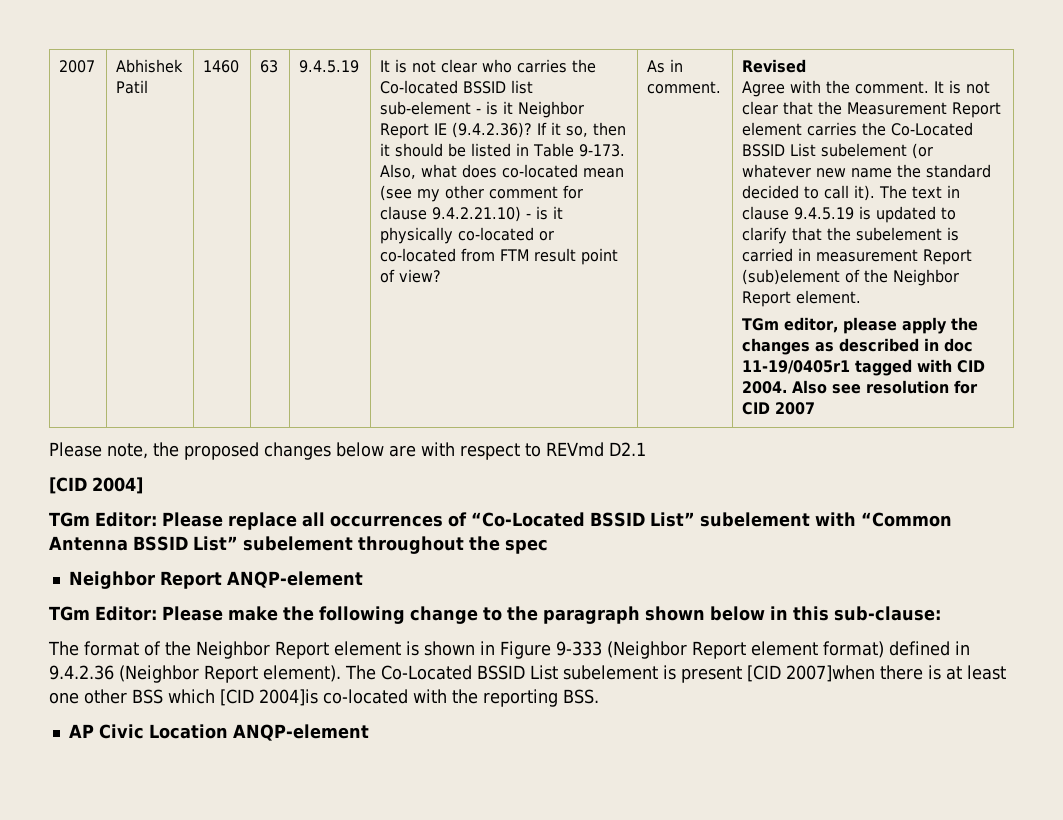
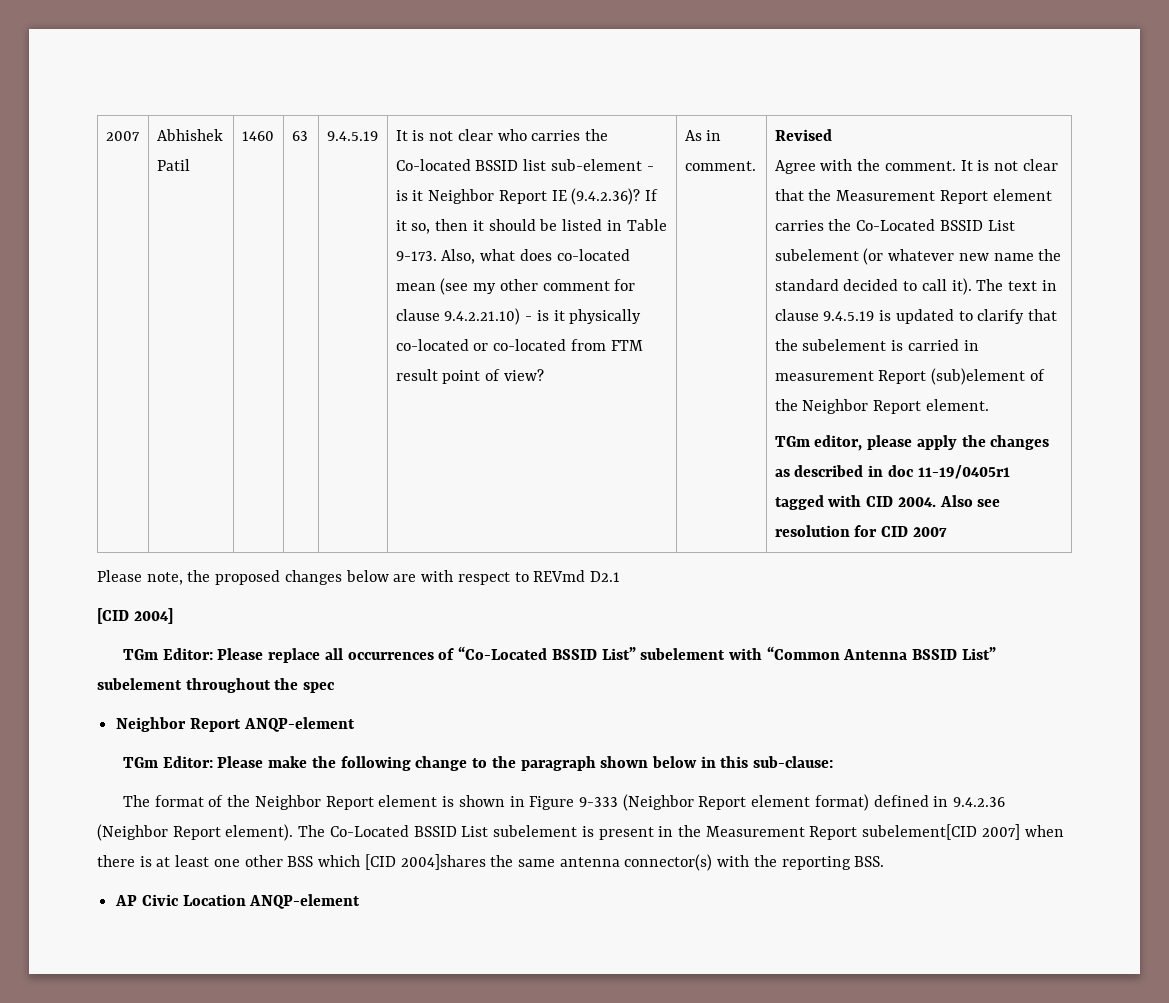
[746,665,875,682] [CID 2007]when -> [658,824,1064,840] in the Measurement Report subelement[CID 2007] when
[259,689,408,706] 2004]is co-located -> [400,854,713,871] 2004]shares the same antenna connector(s)

